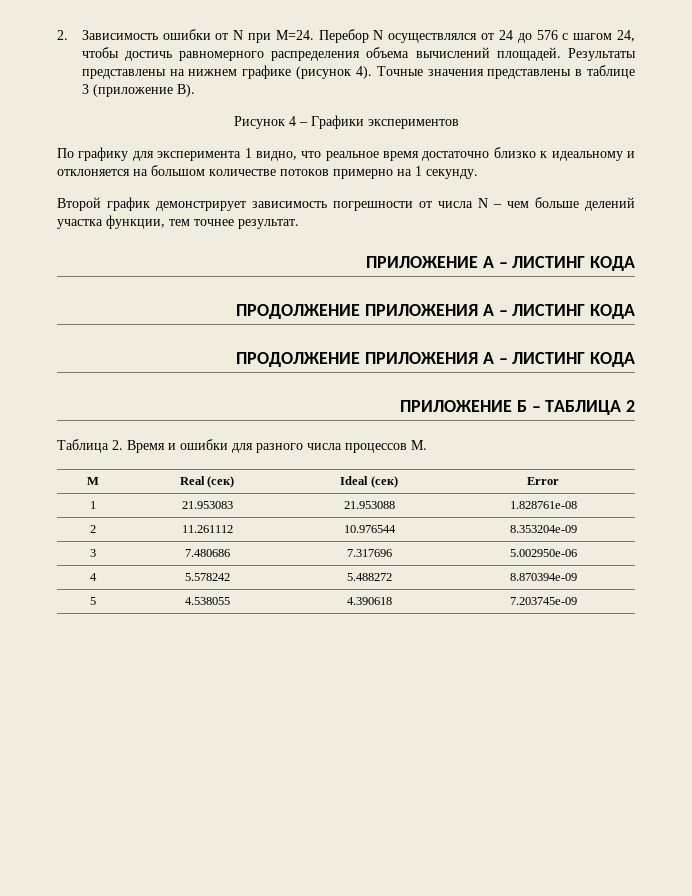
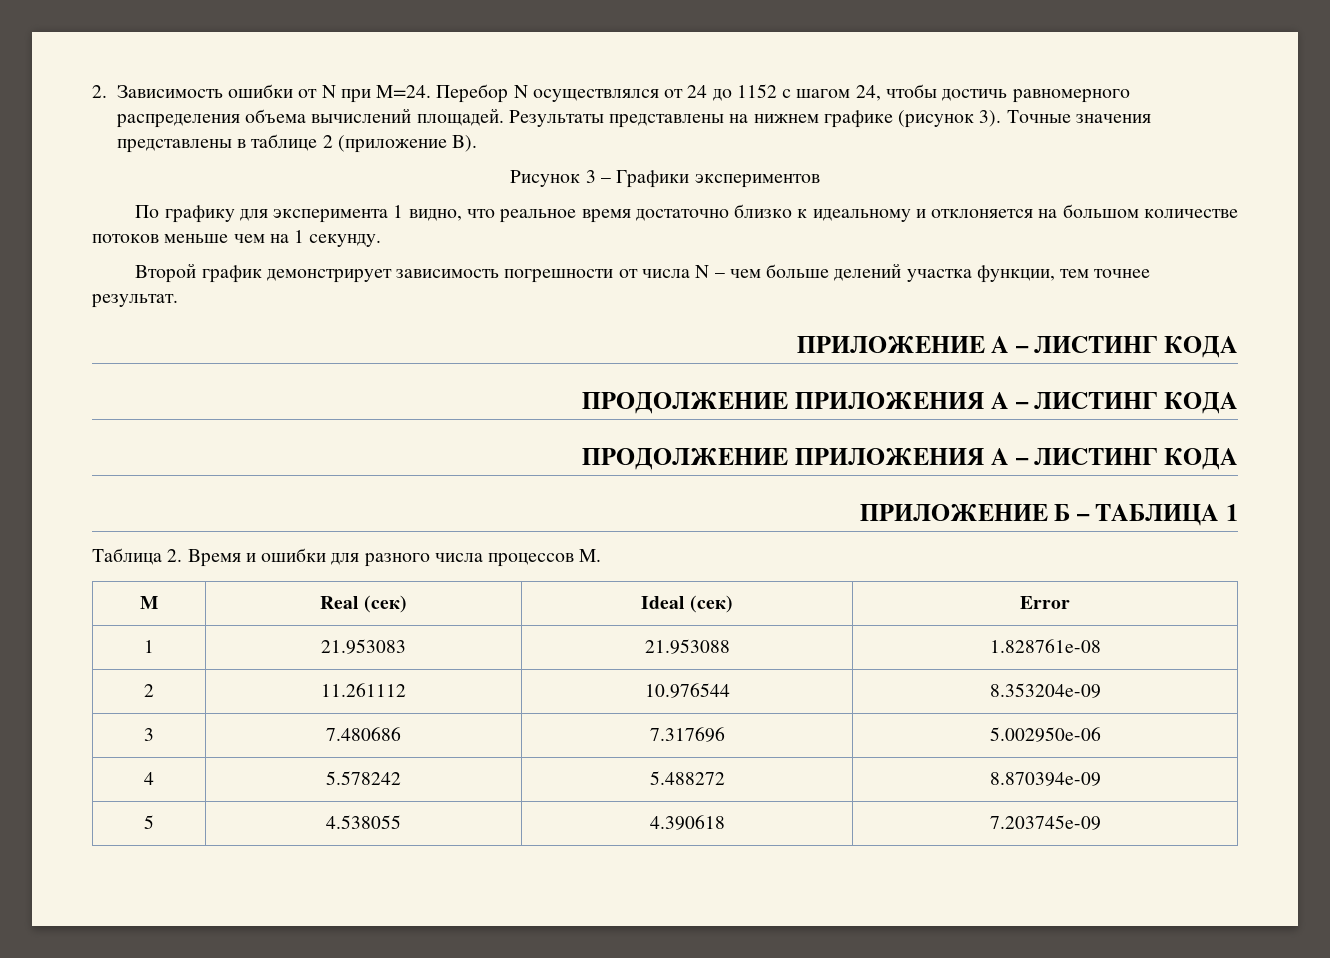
[536,30,558,40] 576 -> [736,84,777,98] 1152
[355,66,372,79] 4). -> [979,110,1002,127] 3).
[81,84,89,94] 3 -> [322,135,333,148] 2
[288,116,296,126] 4 -> [585,170,596,183] 3
[333,169,393,179] примерно -> [164,234,265,243] меньше чем
[626,400,636,412] 2 -> [1226,504,1238,521] 1

